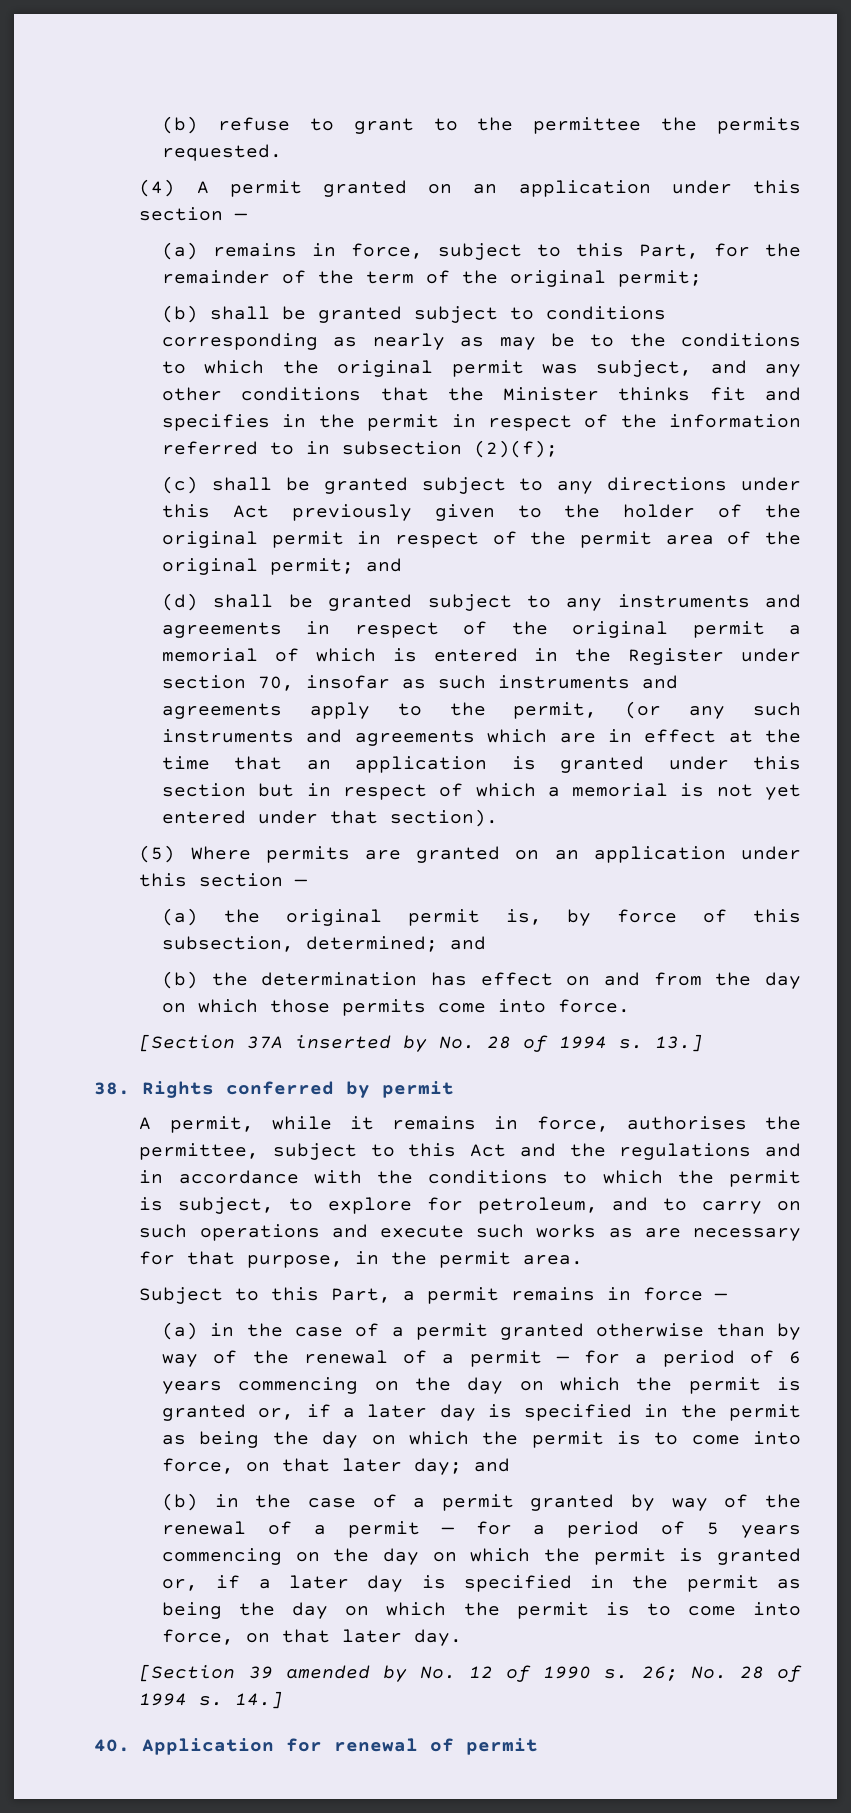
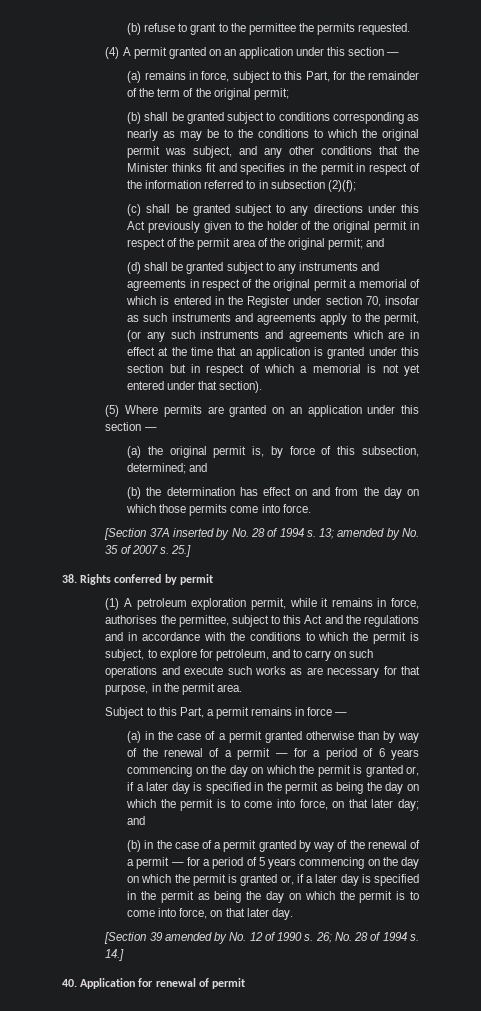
[655,1034,704,1052] 13.] -> [319,528,419,540] [105,545,191,557] 13; amended by No. 35 of 2007 s. 25.]
[139,1117,152,1130] A -> [105,598,247,610] (1) A petroleum exploration

